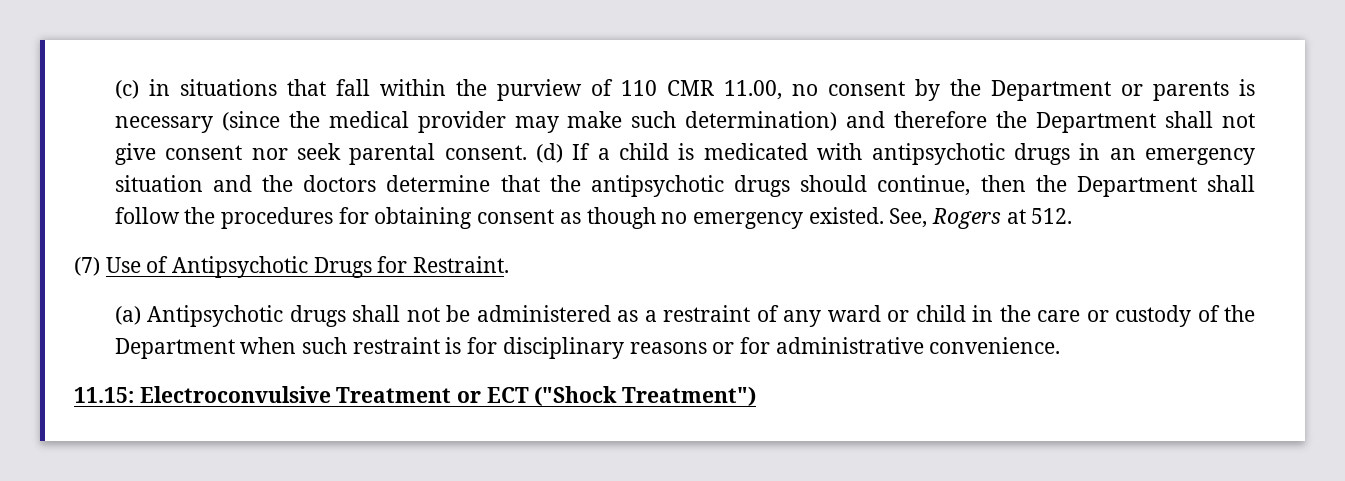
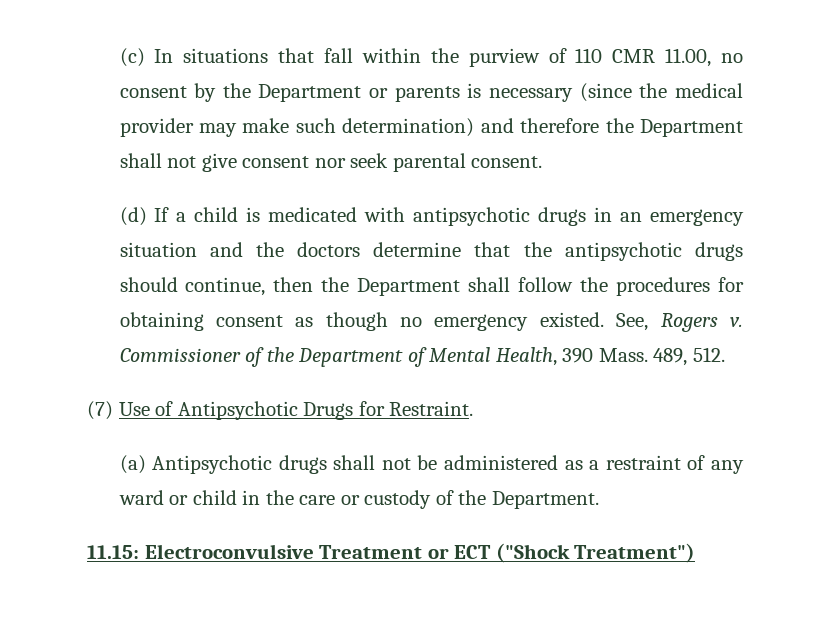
[148,79,170,96] in -> [154,49,174,63] In
(527, 152) none -> (543, 162) //
[1006,209,1026,224] at -> [730,317,744,327] [119,347,688,367] v. Commissioner of the Department of Mental Health, 390 Mass. 489,
[114,337,1061,359] Department when such restraint is for disciplinary reasons or for administrative convenience. -> [491,491,599,509] Department.

